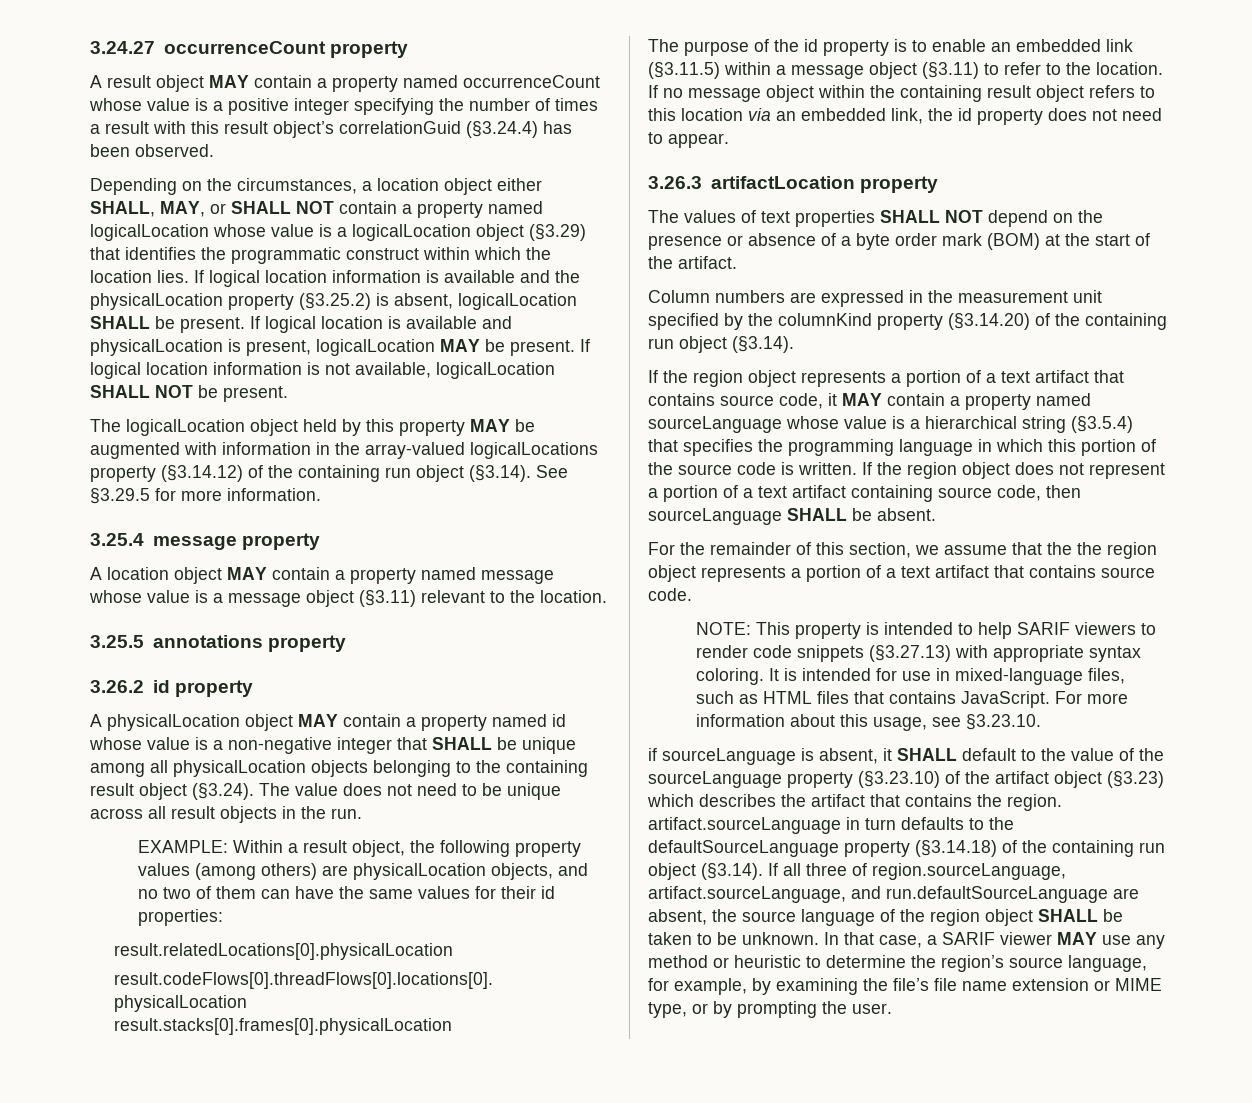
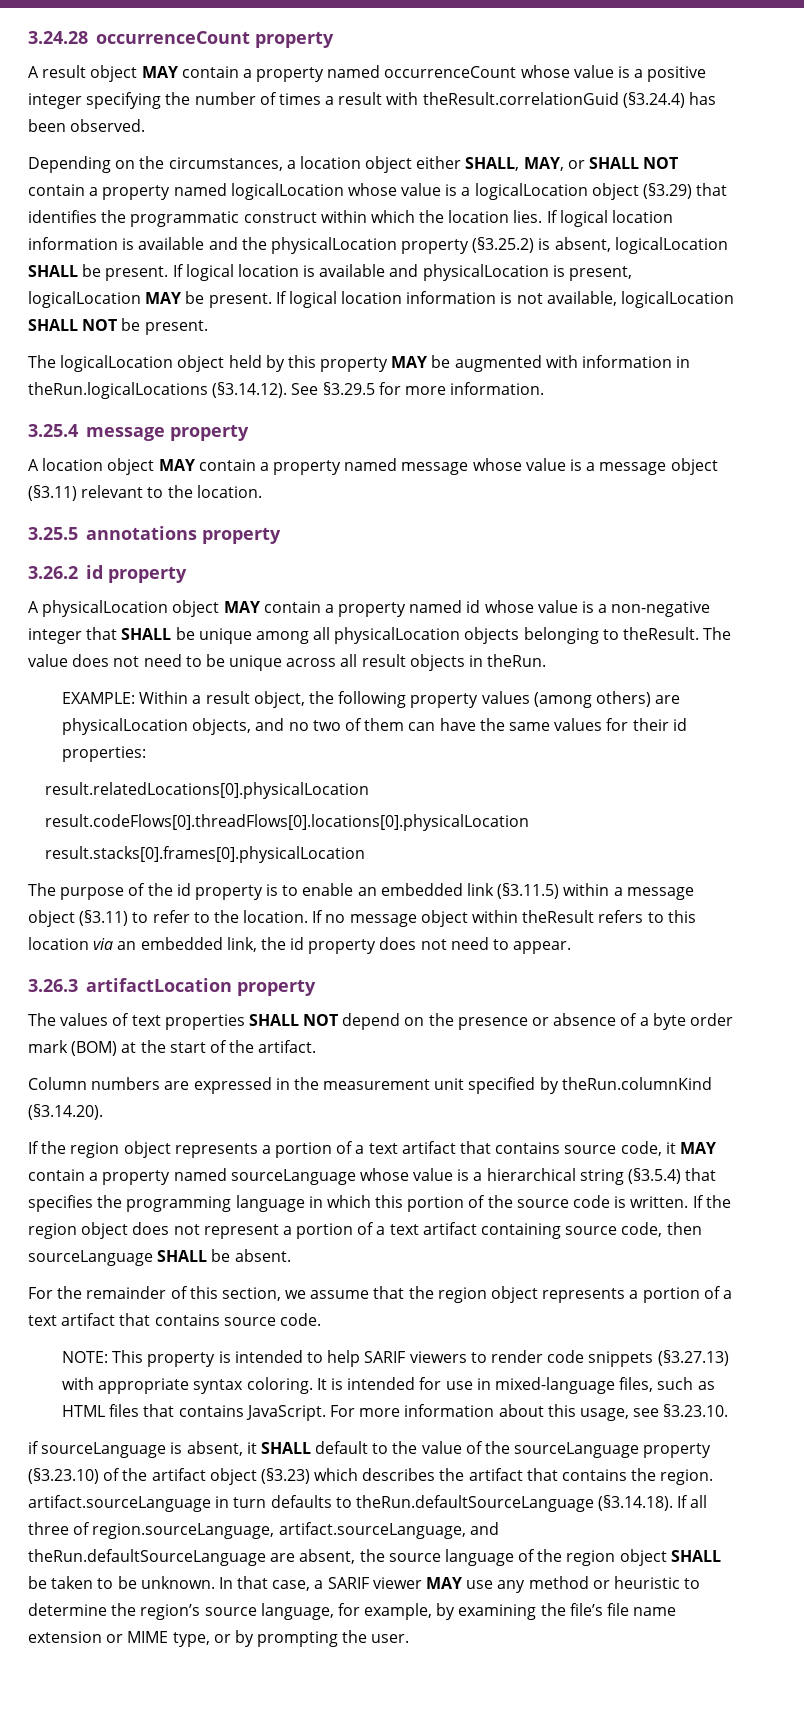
[90,41,155,54] 3.24.27 -> [28,31,88,44] 3.24.28
[191,121,461,138] this result object’s correlationGuid -> [422,92,619,105] theResult.correlationGuid
[335,442,598,459] [90,465,531,482] the array-valued logicalLocations property (§3.14.12) of the containing run object (§3.14). -> [28,382,288,399] theRun.logicalLocations (§3.14.12).
[476,760,588,777] [90,783,254,800] the containing result object (§3.24). -> [623,627,700,640] theResult.
[301,806,362,819] the run. -> [487,654,547,667] theRun.
[870,85,1084,102] the containing result object -> [522,910,595,923] theResult
[748,313,1167,330] [648,336,794,353] the columnKind property (§3.14.20) of the containing run object (§3.14). -> [561,1077,712,1090] [28,1104,103,1120] theRun.columnKind (§3.14.20).
[1077,542,1102,555] the -> (434, 1292) none
[989,817,1014,830] [648,840,1165,857] [648,863,763,880] the defaultSourceLanguage property (§3.14.18) of the containing run object (§3.14). -> [355,1495,674,1512] theRun.defaultSourceLanguage (§3.14.18).
[886,886,1108,903] run.defaultSourceLanguage -> [28,1549,266,1566] theRun.defaultSourceLanguage

